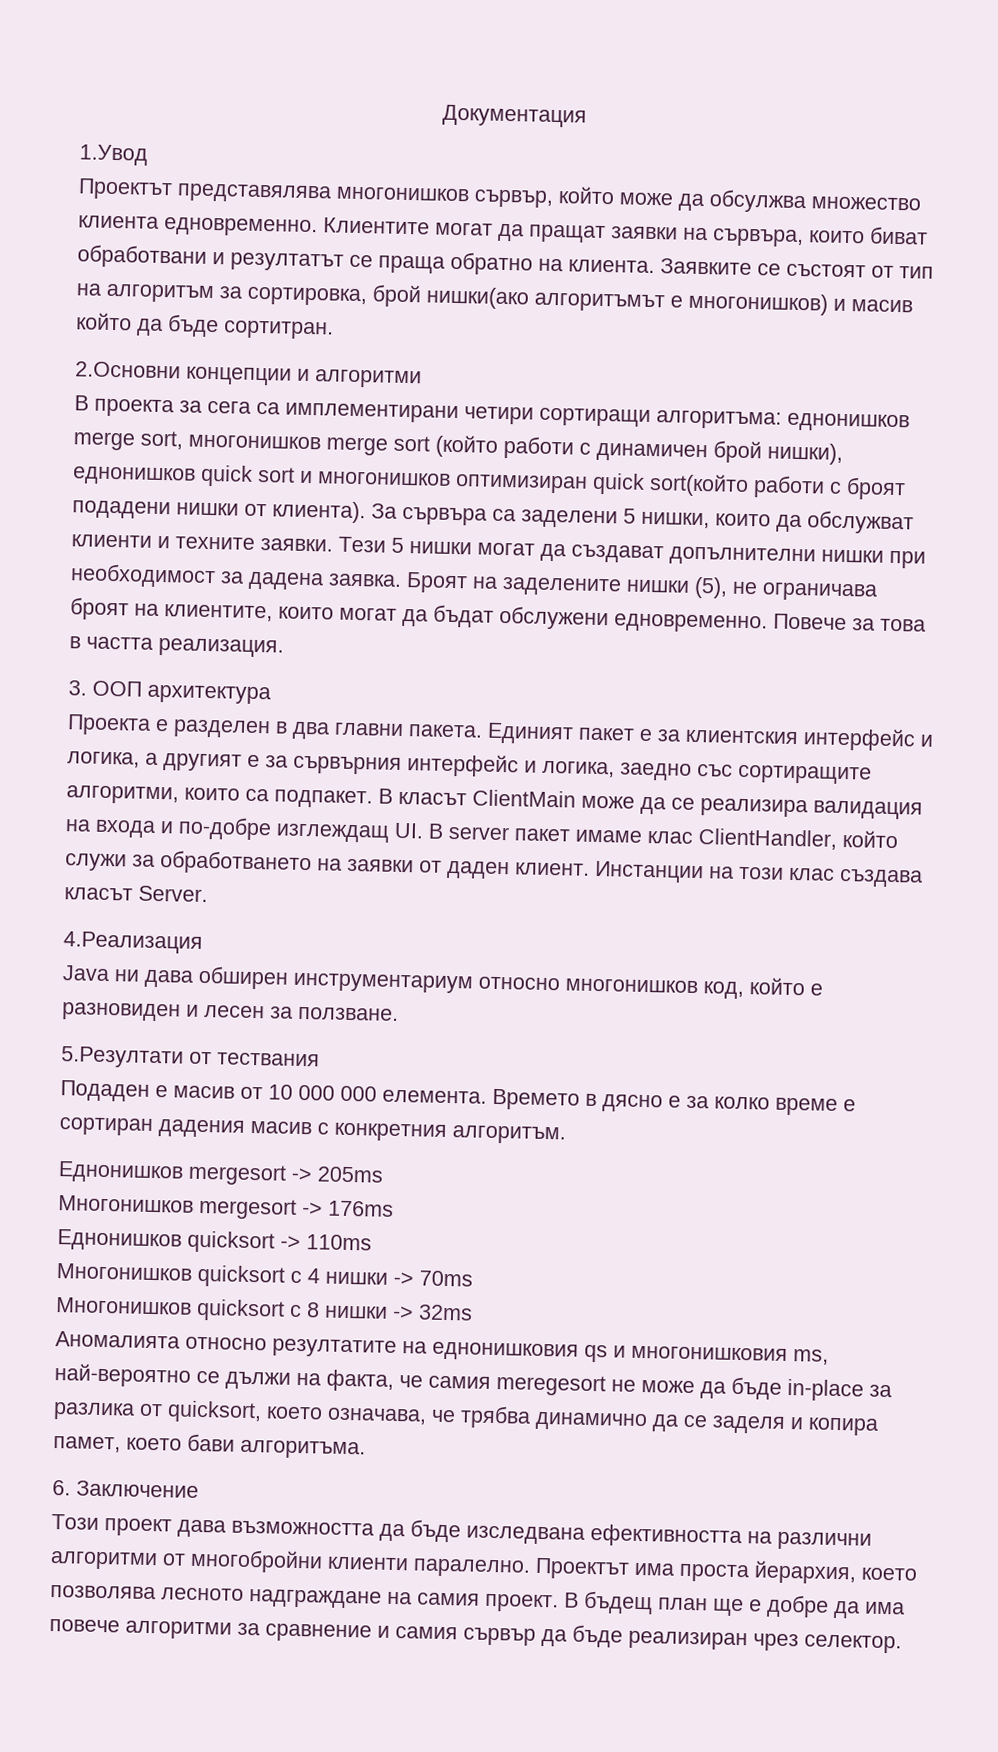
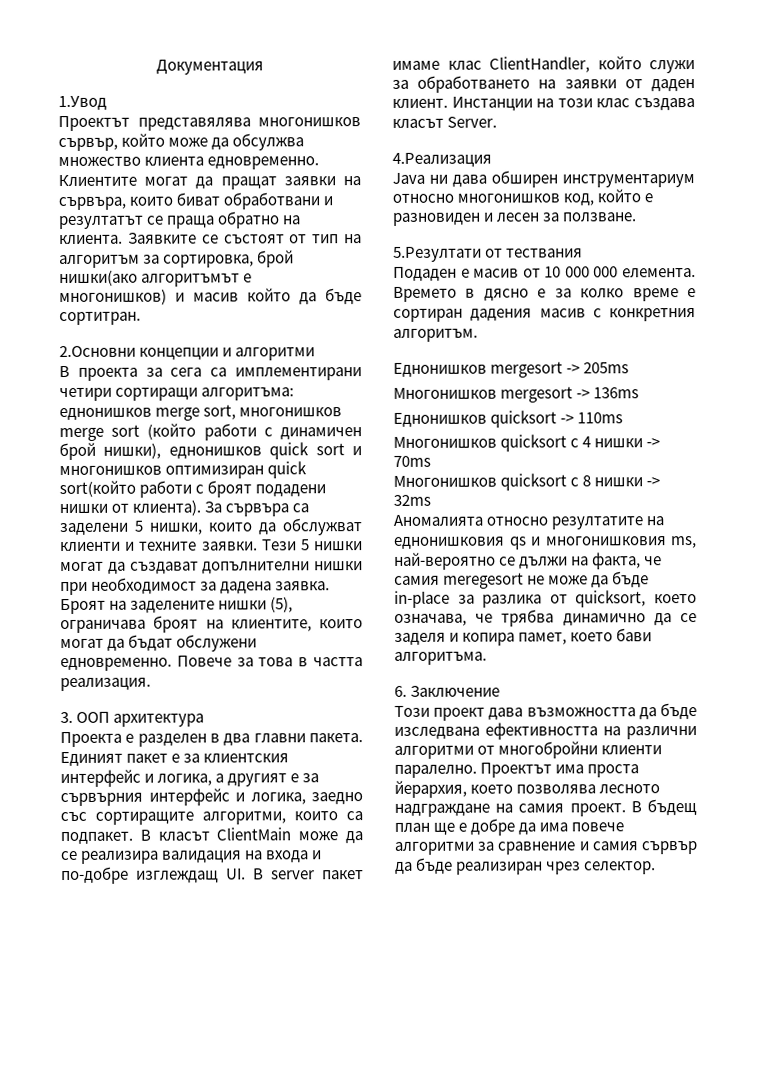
[732,581,758,595] не -> (294, 604) none
[328,1200,394,1217] 176ms -> [593,387,640,399] 136ms

